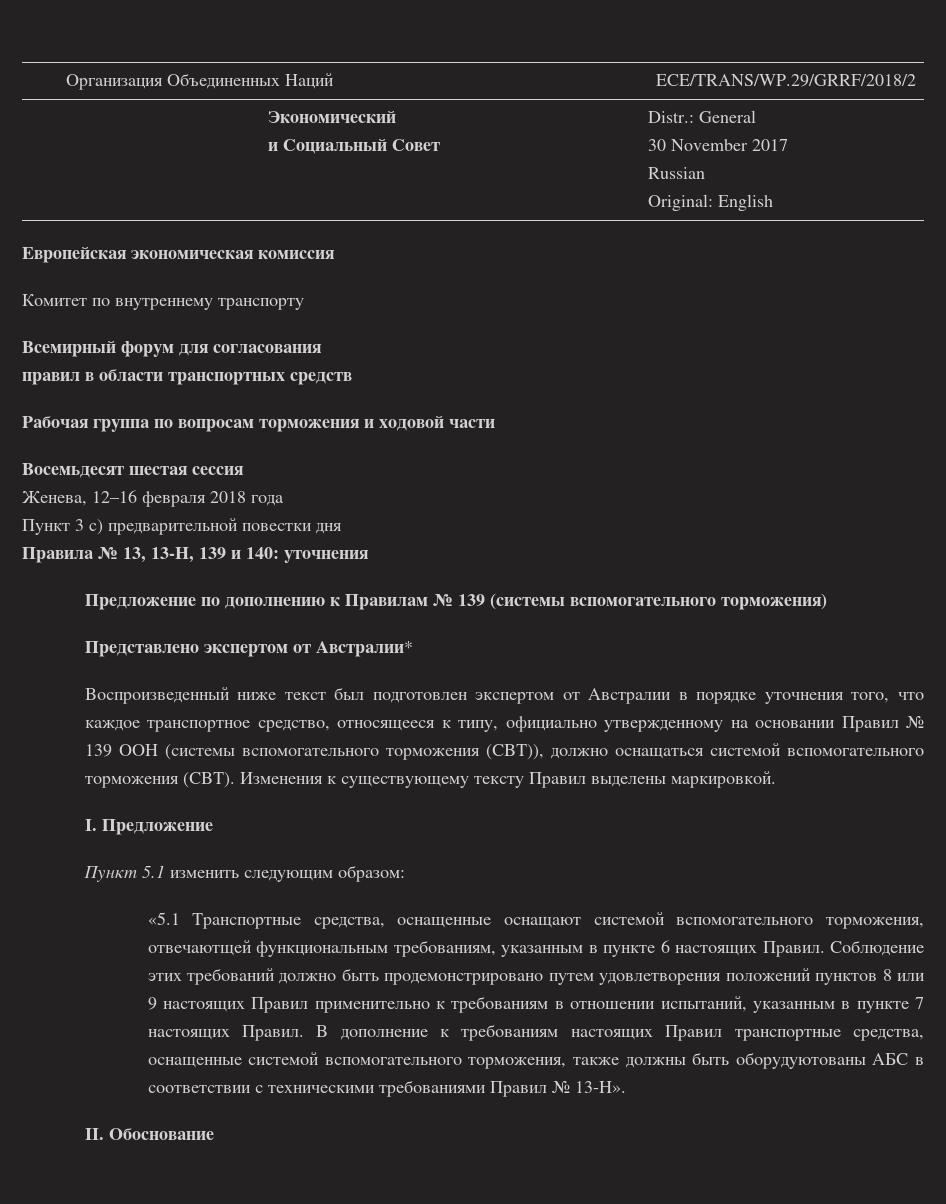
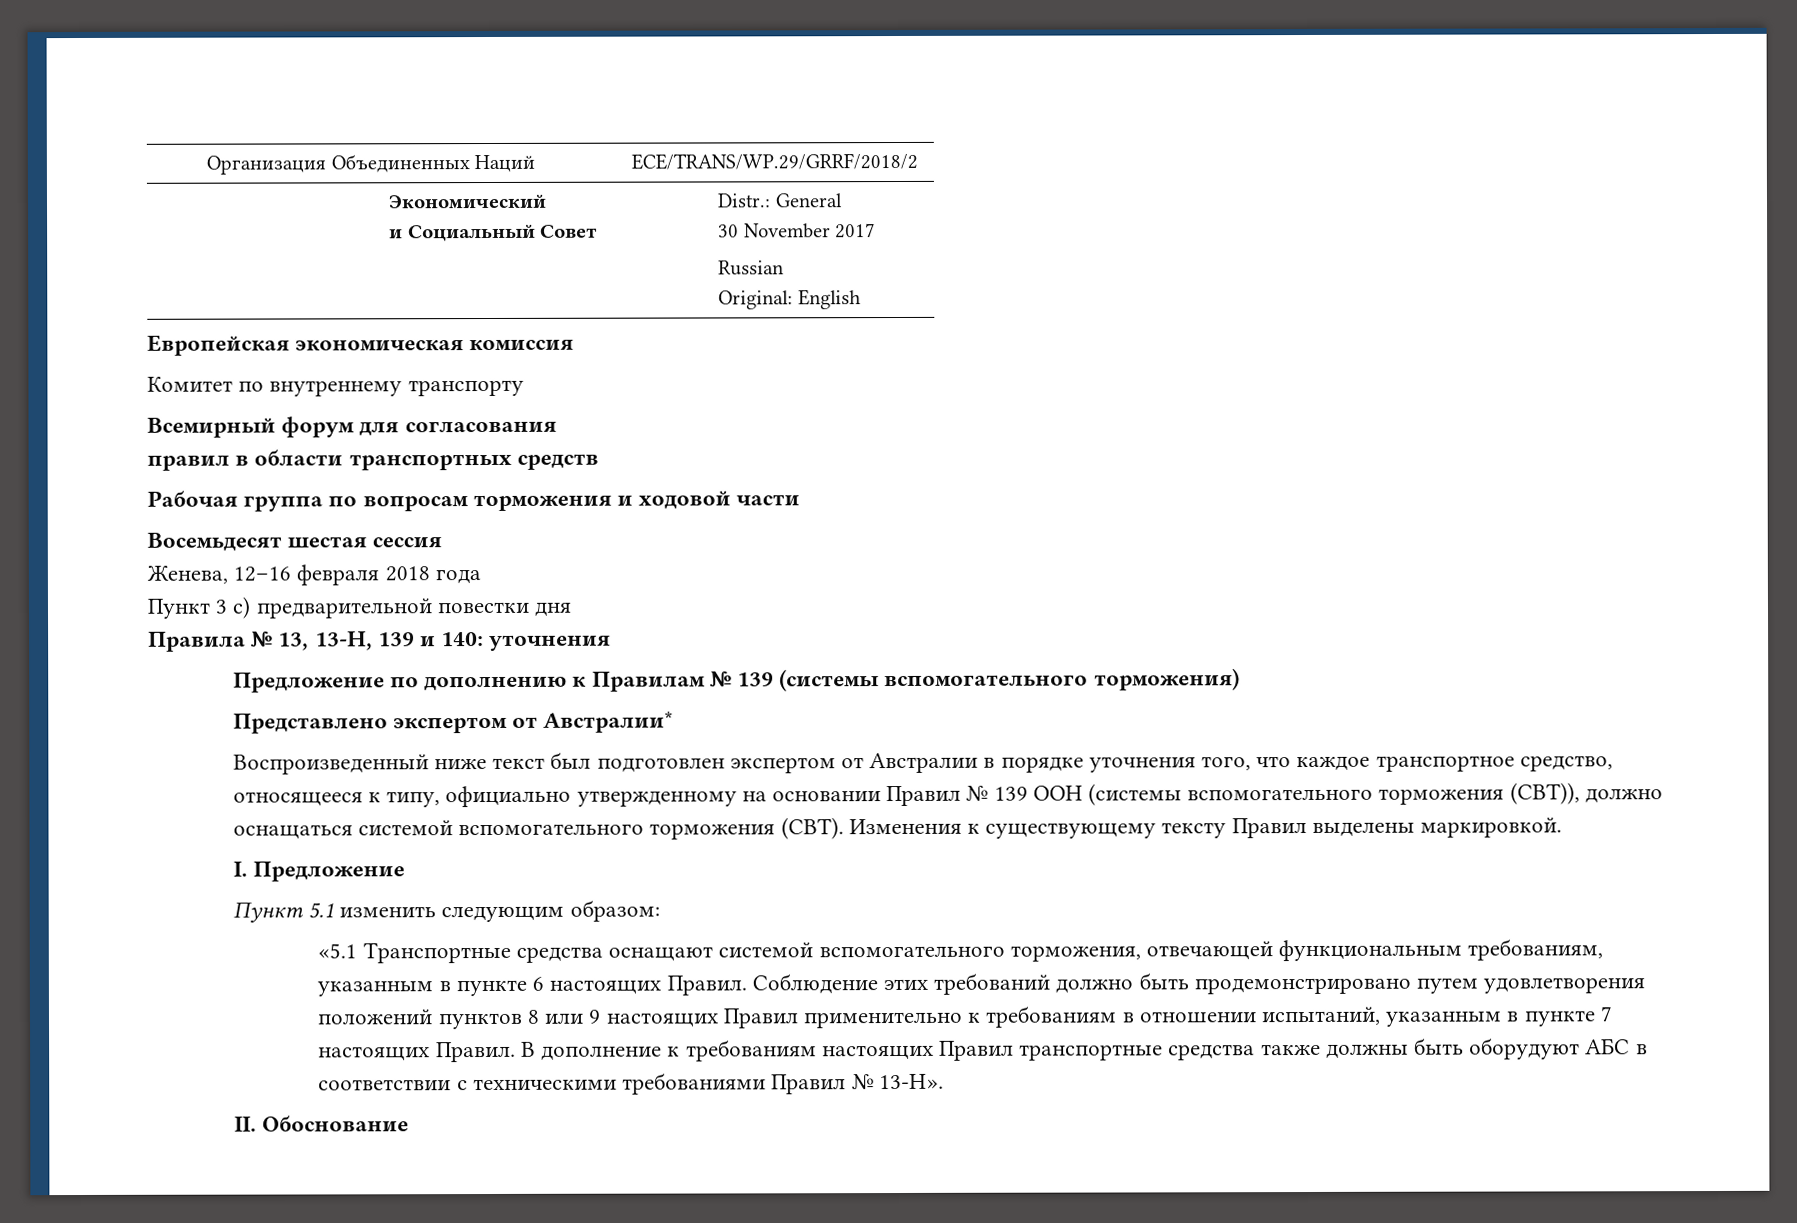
[313,917,492,929] средства, оснащенные -> [515,946,603,963] средства
[147,940,252,956] отвечаютщей -> [1145,941,1273,961] отвечающей
[853,1029,925,1041] [147,1052,567,1069] средства, оснащенные системой вспомогательного торможения, -> [1168,1044,1256,1061] средства
[735,1052,866,1069] оборудуютованы -> [1469,1037,1581,1060] оборудуют

